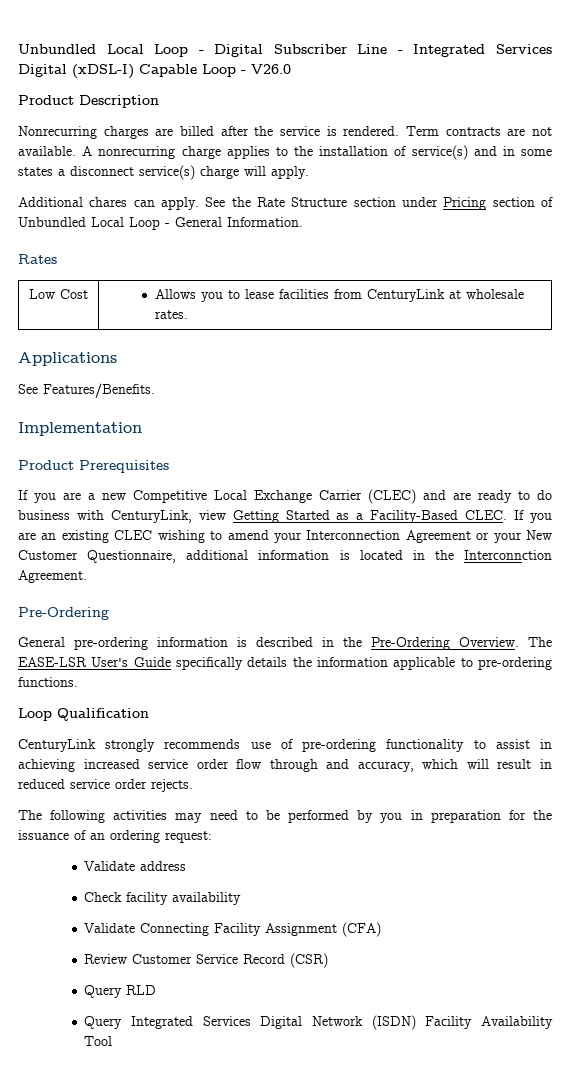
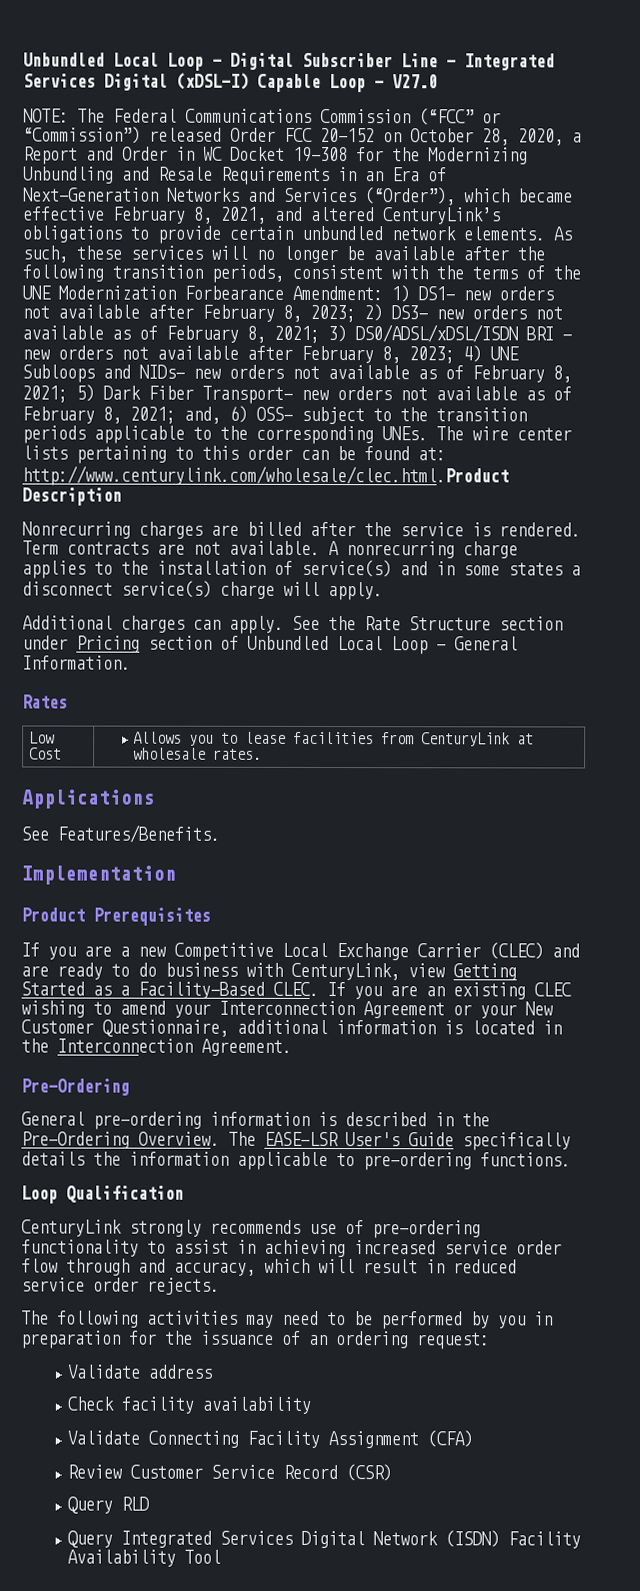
[251,64,291,74] [18,95,74,105] V26.0 // Product -> [392,74,438,89] [23,108,501,126] [23,126,582,146] [23,146,528,165] [23,166,447,186] [23,187,573,206] [23,206,501,225] [22,225,572,244] [22,245,545,264] [22,264,581,283] [22,285,554,303] [22,304,563,323] [22,324,572,343] [22,345,519,364] [22,364,572,383] [22,384,572,404] [22,405,527,425] [22,425,572,445] [22,445,446,464] [22,465,509,487] V27.0 // NOTE: The Federal Communications Commission (“FCC” or “Commission”) released Order FCC 20-152 on October 28, 2020, a Report and Order in WC Docket 19-308 for the Modernizing Unbundling and Resale Requirements in an Era of Next-Generation Networks and Services (“Order”), which became effective February 8, 2021, and altered CenturyLink’s obligations to provide certain unbundled network elements. As such, these services will no longer be available after the following transition periods, consistent with the terms of the UNE Modernization Forbearance Amendment: 1) DS1- new orders not available after February 8, 2023; 2) DS3- new orders not available as of February 8, 2021; 3) DS0/ADSL/xDSL/ISDN BRI - new orders not available after February 8, 2023; 4) UNE Subloops and NIDs- new orders not available as of February 8, 2021; 5) Dark Fiber Transport- new orders not available as of February 8, 2021; and, 6) OSS- subject to the transition periods applicable to the corresponding UNEs. The wire center lists pertaining to this order can be found at: http://www.centurylink.com/wholesale/clec.html.Product
[89,197,128,207] chares -> [121,615,185,633] charges
[464,550,552,560] Interconnction -> [57,1038,193,1053] Interconnection

